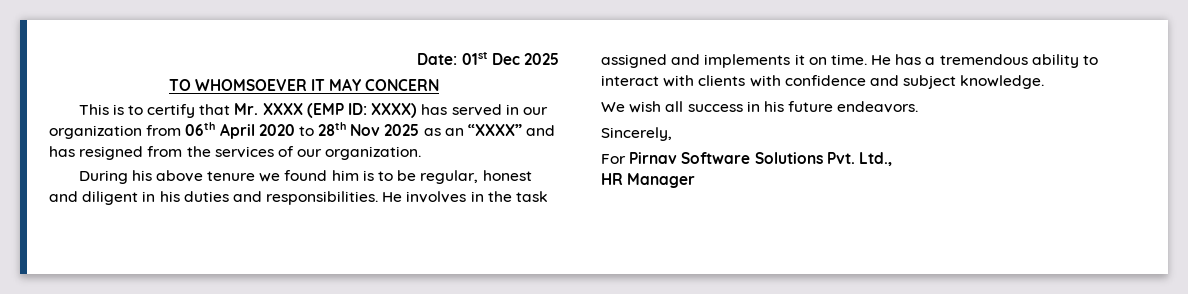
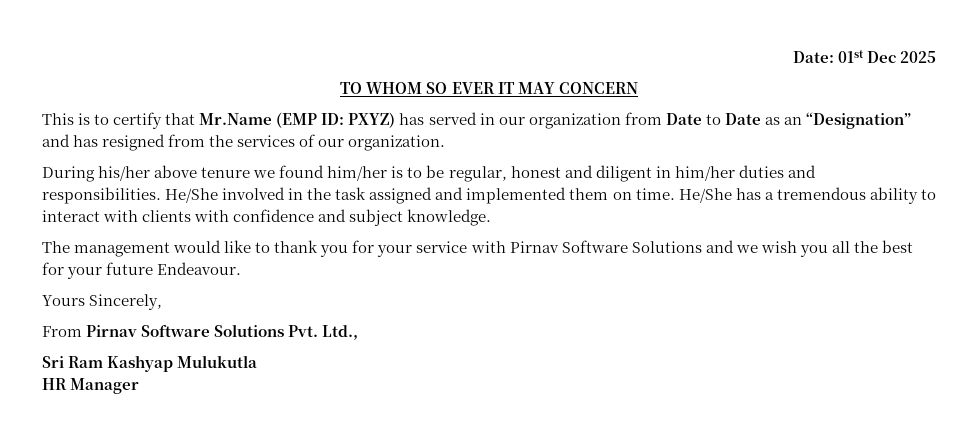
[194,79,307,91] WHOMSOEVER -> [366,82,495,94] WHOM SO EVER
[234,103,303,115] Mr. XXXX -> [199,113,273,125] Mr.Name
[371,103,418,118] XXXX) -> [348,112,396,128] PXYZ)
[185,122,420,139] 06th April 2020 to 28th Nov 2025 -> [665,113,761,125] Date to Date
[468,124,523,136] “XXXX” -> [805,112,911,129] “Designation”
[131,170,152,181] his -> [98,166,151,181] his/her
[331,170,359,181] him -> [327,166,388,181] him/her
[159,191,180,202] his -> [674,166,735,181] him/her
[382,191,467,203] He involves -> [165,187,286,203] He/She involved
[704,54,805,68] implements it -> [466,187,609,204] implemented them
[871,55,892,65] He -> [678,188,732,203] He/She
[601,101,919,113] We wish all success in his future endeavors. // -> [42,240,913,257] [42,262,242,279] [42,295,85,306] The management would like to thank you for your service with Pirnav Software Solutions and we wish you all the best for your future Endeavour. // Yours
[601,154,626,164] For -> [42,326,82,337] From
(892, 159) none -> [42,355,258,372] // Sri Ram Kashyap Mulukutla

